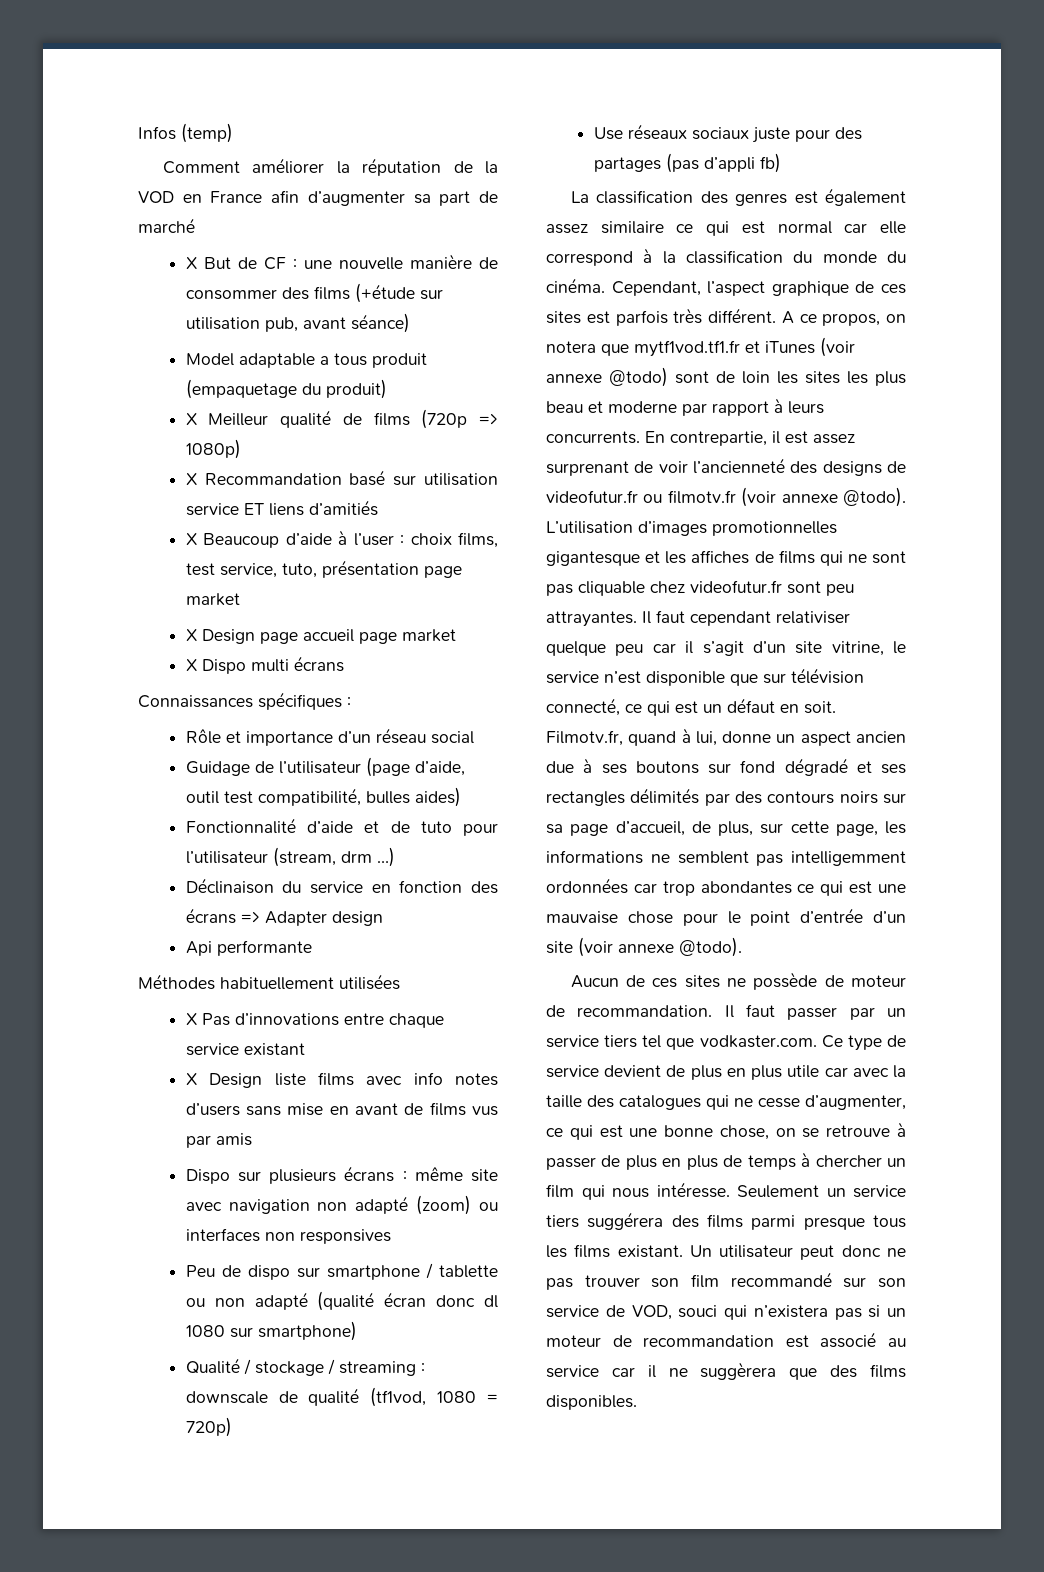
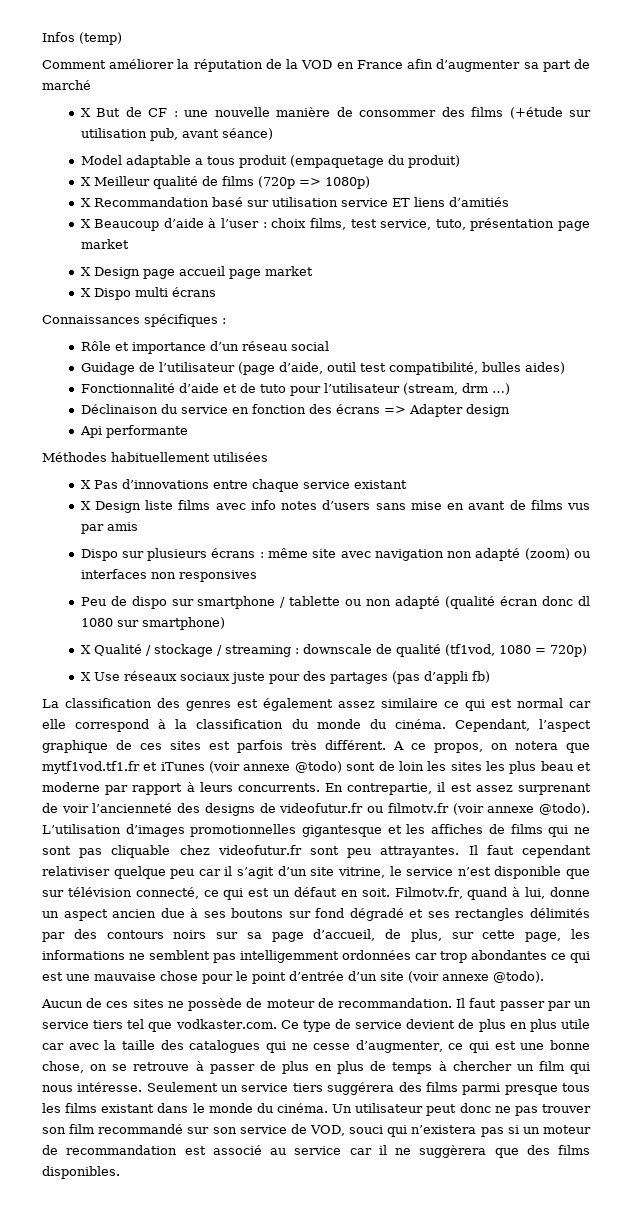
(357, 1331) none -> [80,645,91,654] X
(232, 1427) none -> [80,672,91,681] X
[617,1245,683,1258] existant. -> [101,1103,328,1113] existant dans le monde du cinéma.

